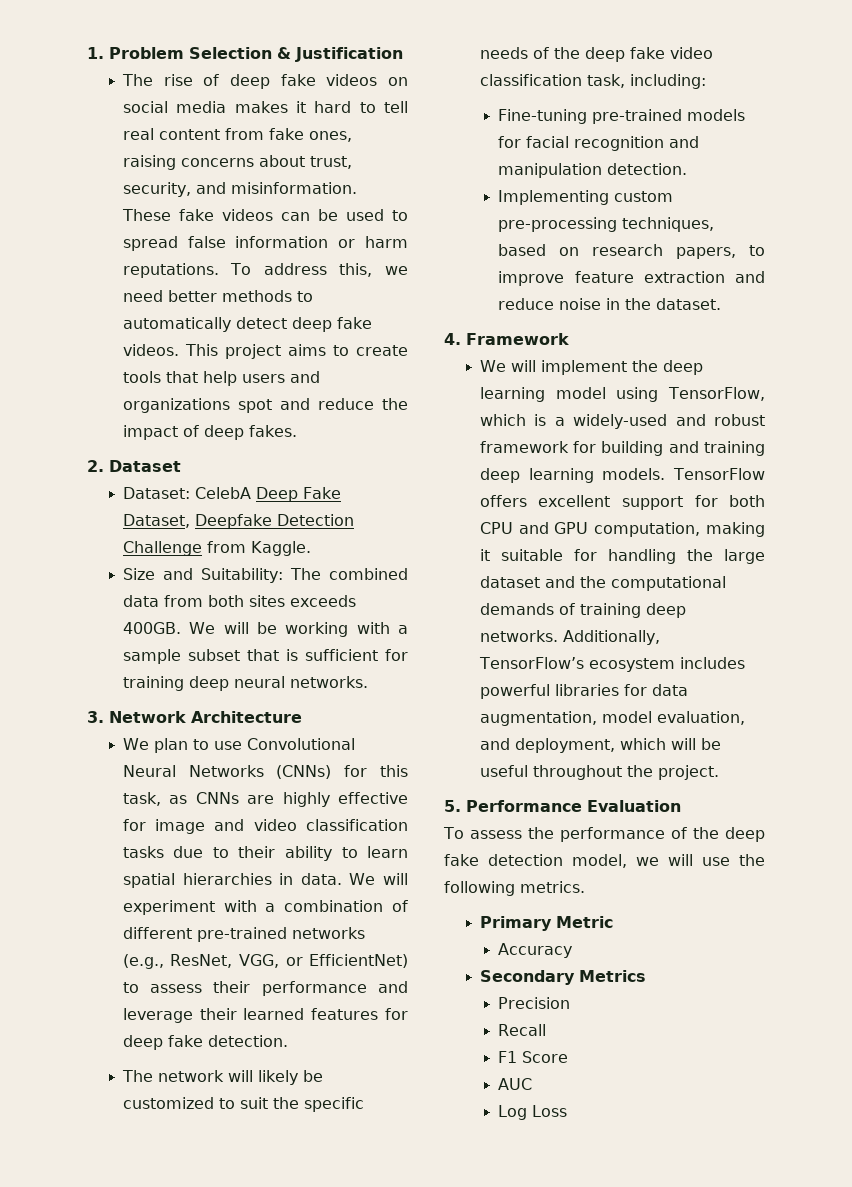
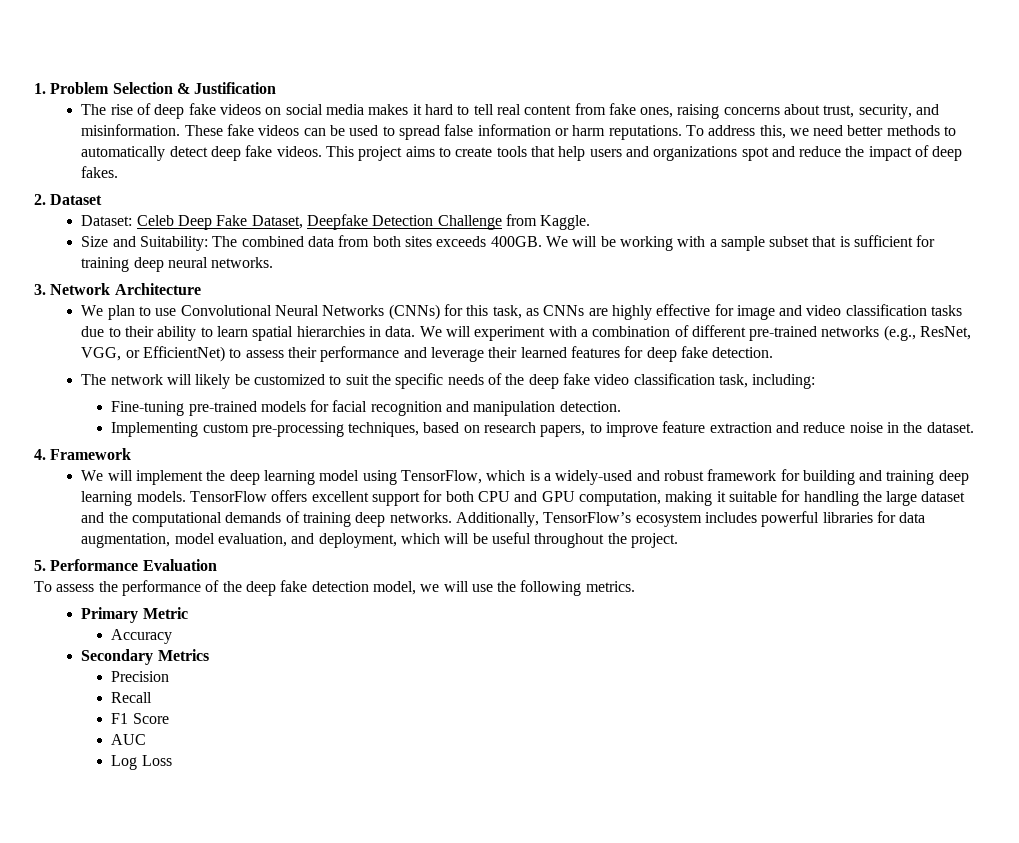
[194,487,251,499] CelebA -> [136,215,174,226] Celeb

